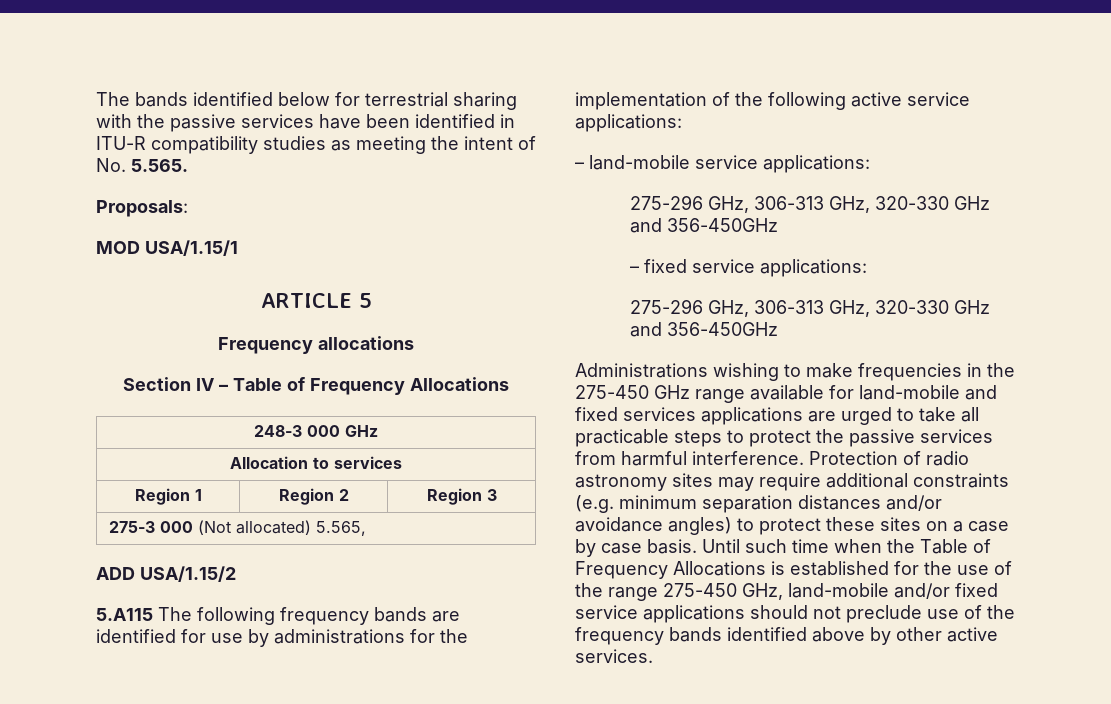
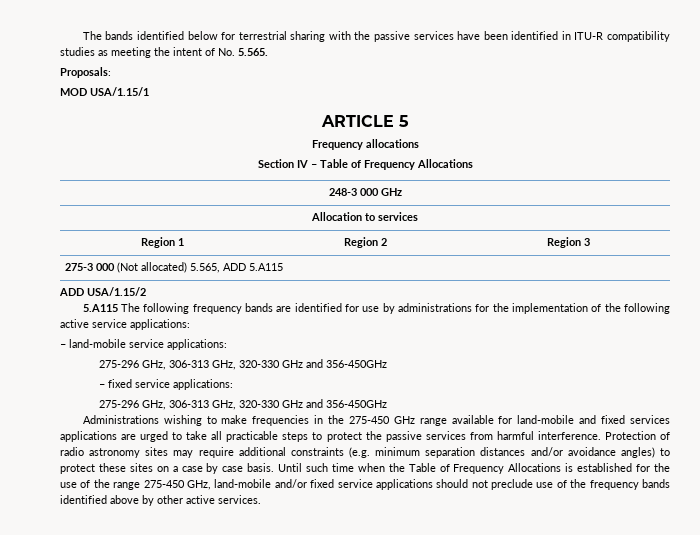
(367, 528) none -> [222,263,283,271] ADD 5.A115

